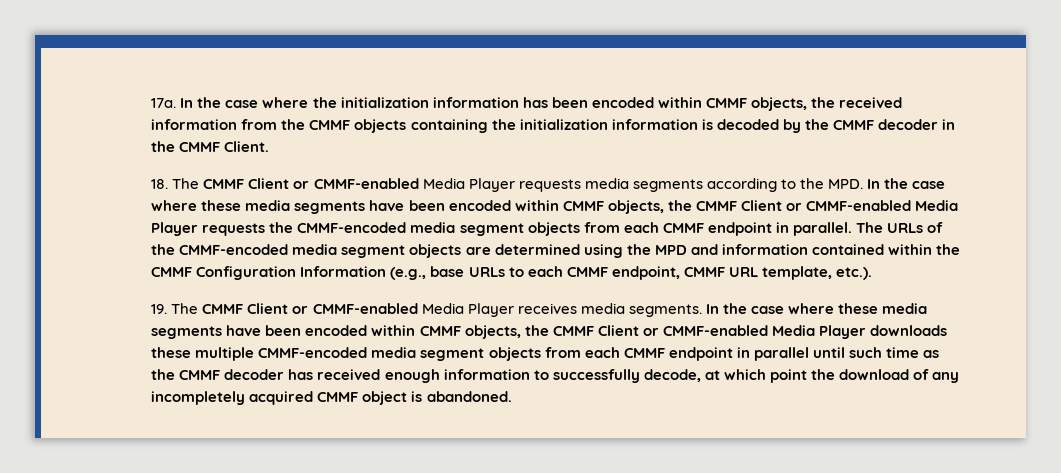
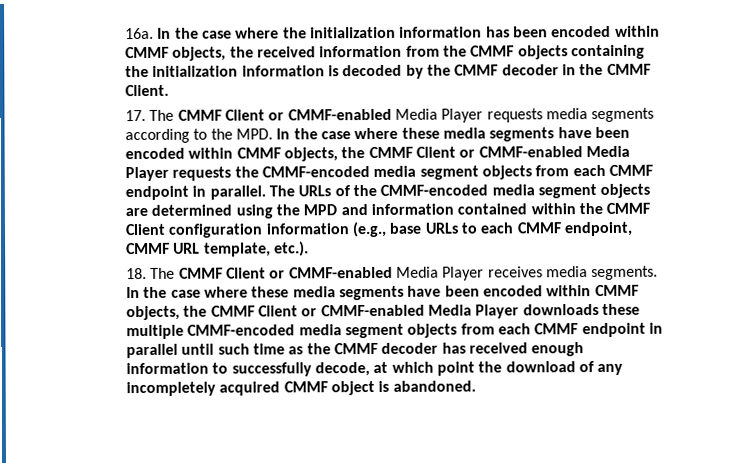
[151,98,177,108] 17a. -> [125,27,155,40] 16a.
[151,179,169,189] 18. -> [125,109,147,122] 17.
[196,266,387,280] Configuration Information -> [125,223,350,238] Client configuration information
[151,304,168,314] 19. -> [126,267,148,280] 18.

